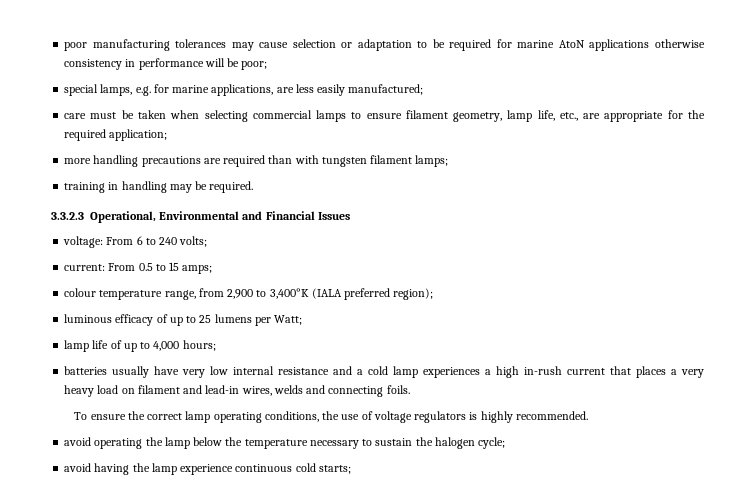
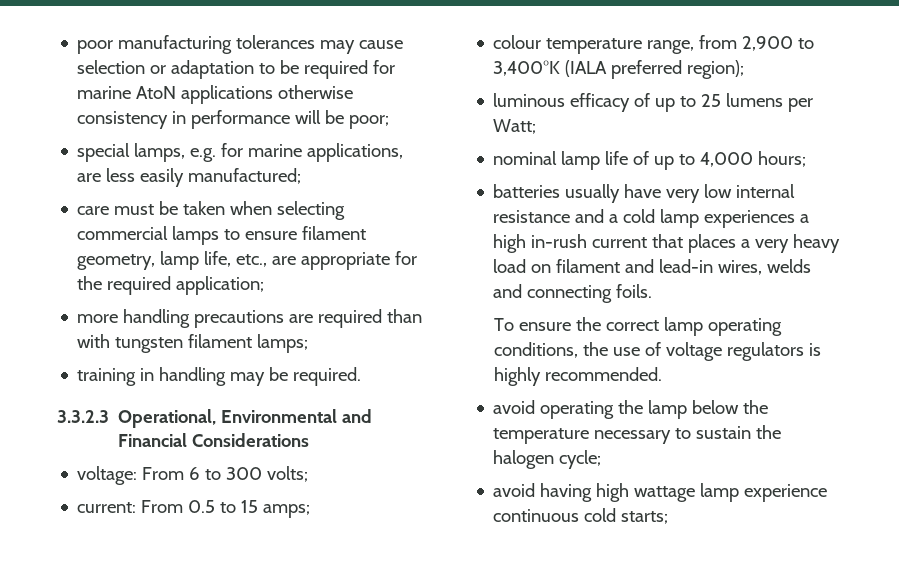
[317,212,350,220] Issues -> [192,433,310,447] Considerations
[159,237,178,245] 240 -> [226,467,263,480] 300
(303, 320) none -> [493,151,558,165] nominal
[132,463,150,472] the -> [596,483,696,502] high wattage

